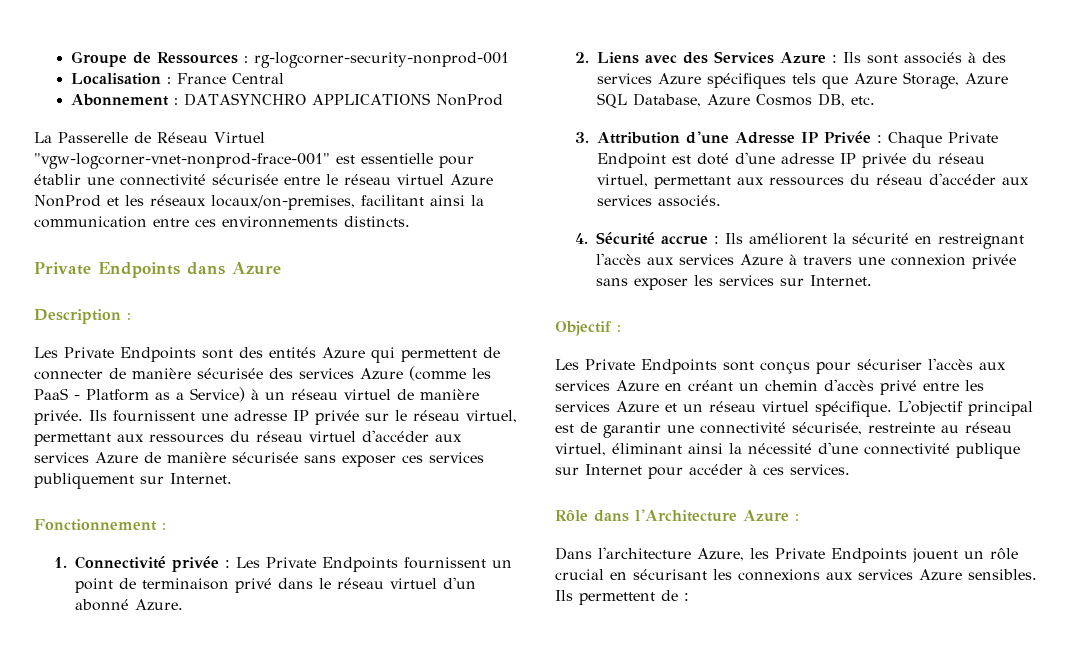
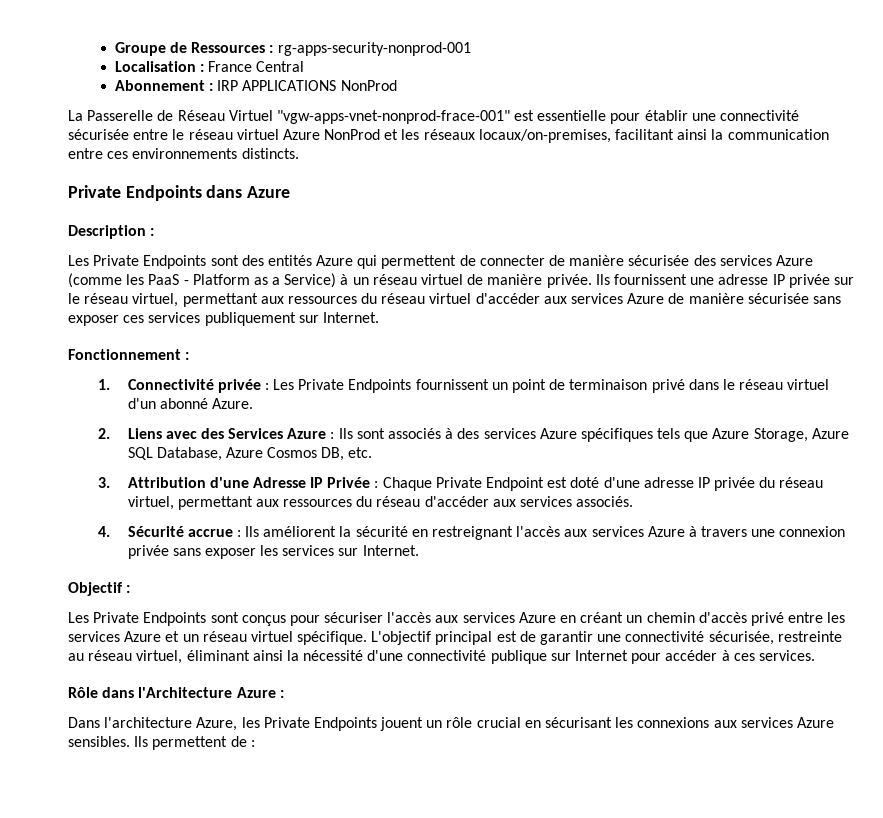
[254,52,510,68] rg-logcorner-security-nonprod-001 -> [277,42,471,56] rg-apps-security-nonprod-001
[184,93,307,106] DATASYNCHRO -> [217,80,239,91] IRP
[34,153,330,169] "vgw-logcorner-vnet-nonprod-frace-001" -> [276,110,510,124] "vgw-apps-vnet-nonprod-frace-001"

